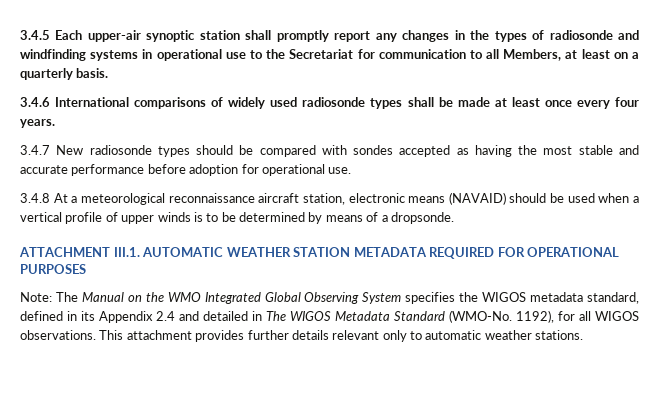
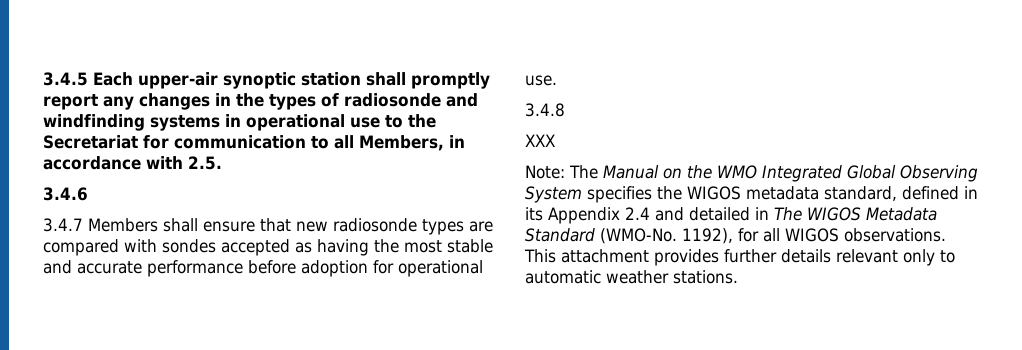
[565,49,639,59] [20,68,109,80] [20,97,640,109] [20,119,55,128] [20,145,254,157] at least on a quarterly basis. // 3.4.6 International comparisons of widely used radiosonde types shall be made at least once every four years. // 3.4.7 New radiosonde types should be -> [449,135,465,148] [43,156,222,170] [43,187,88,201] [43,218,493,235] in accordance with 2.5. // 3.4.6 // 3.4.7 Members shall ensure that new radiosonde types are
[53,192,639,205] [20,212,454,224] [19,247,620,259] [20,264,86,274] At a meteorological reconnaissance aircraft station, electronic means (NAVAID) should be used when a vertical profile of upper winds is to be determined by means of a dropsonde. // ATTACHMENT III.1. AUTOMATIC WEATHER STATION METADATA REQUIRED FOR OPERATIONAL PURPOSES -> [525,134,555,147] // XXX

